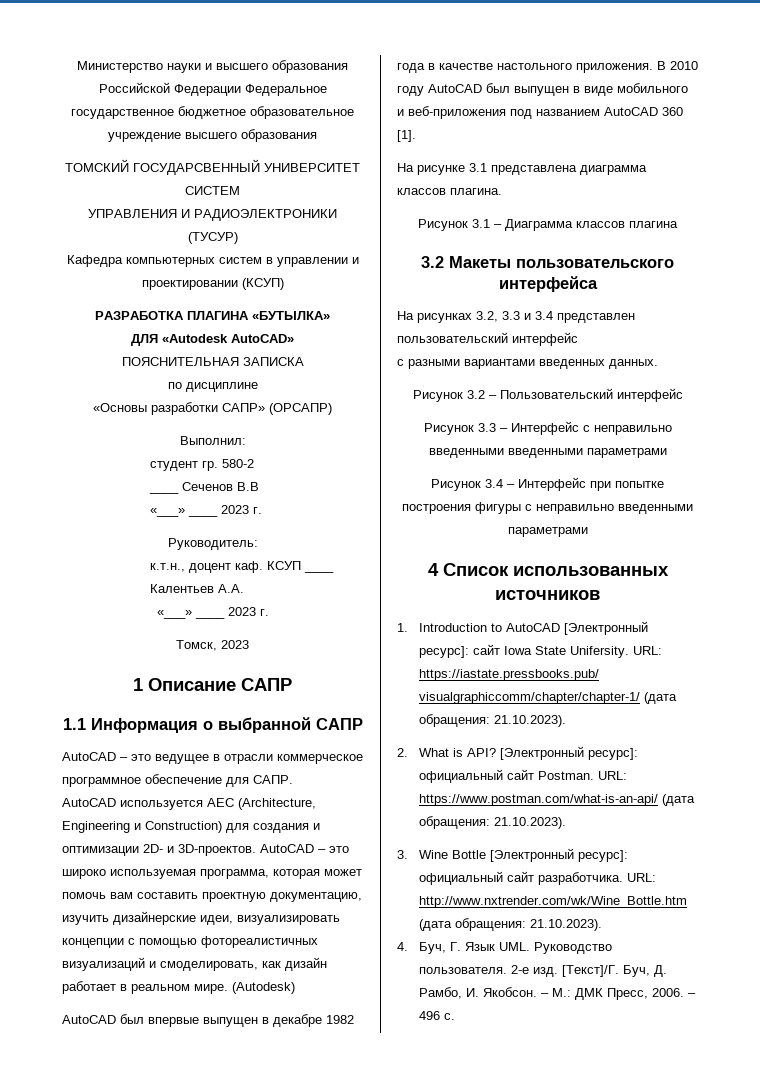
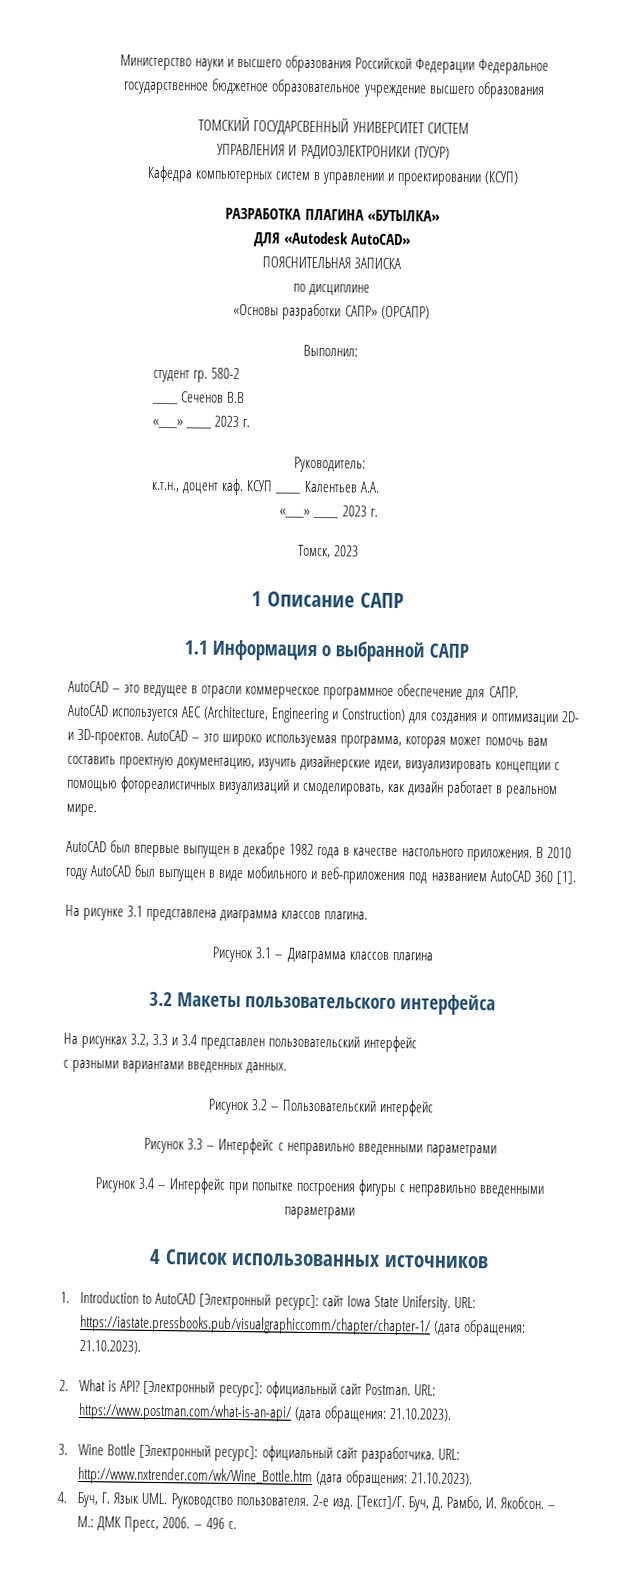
[232,982,295,994] (Autodesk) -> (97, 810) none
[507,448,583,458] введенными -> (423, 1149) none

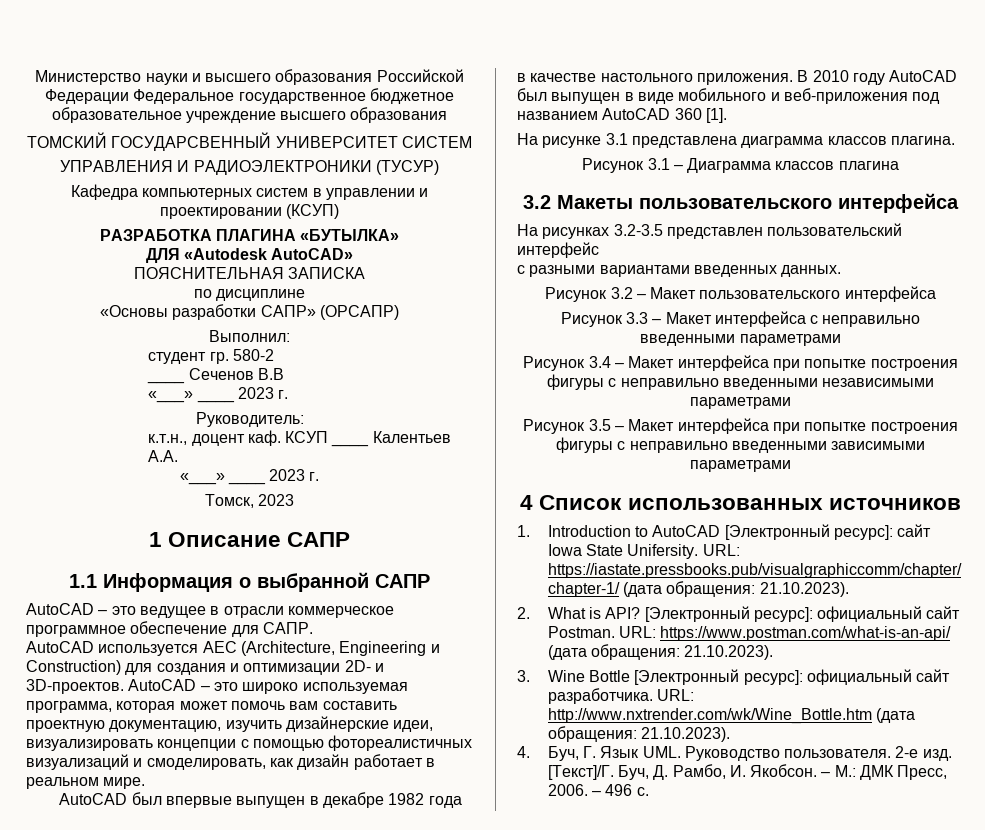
[130,1033,198,1047] 3.2, 3.3 и 3.4 -> [613,224,663,236] 3.2-3.5
[282,1099,435,1117] Пользовательский интерфейс -> [650,286,936,302] Макет пользовательского интерфейса
[218,1137,275,1155] Интерфейс -> [665,311,806,327] Макет интерфейса
[168,1177,545,1198] Интерфейс при попытке построения фигуры с неправильно введенными -> [628,355,958,371] [546,374,935,390] [690,397,791,409] [523,418,958,434] [555,437,926,453] Макет интерфейса при попытке построения фигуры с неправильно введенными независимыми параметрами // Рисунок 3.5 – Макет интерфейса при попытке построения фигуры с неправильно введенными зависимыми

